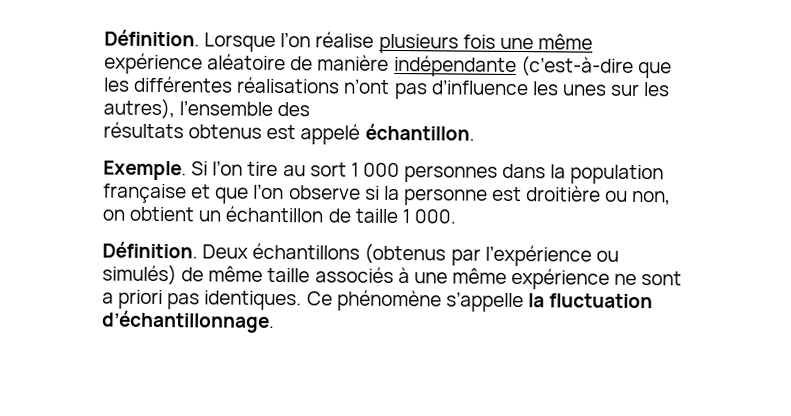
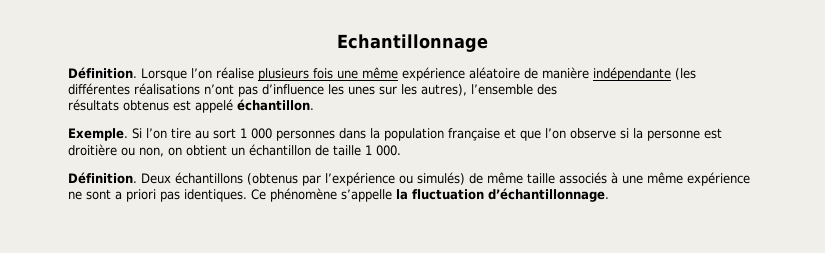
(104, 38) none -> [337,34,488,52] Echantillonnage //
[520,56,672,79] [103,77,130,92] (c’est-à-dire que les -> [675,68,696,80] (les

